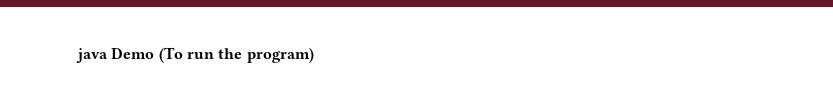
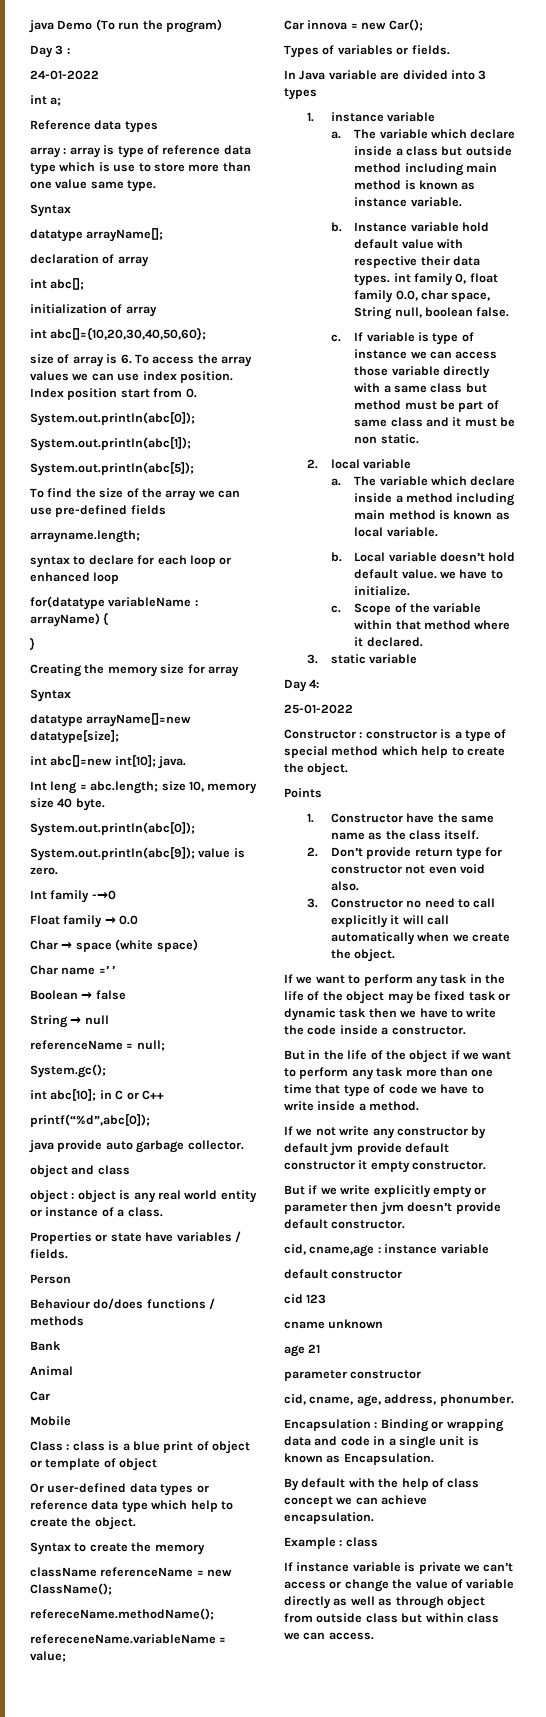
(314, 55) none -> [30,45,70,58] [30,70,99,80] [30,95,62,106] [30,120,158,133] [30,145,251,158] [30,162,251,175] [30,179,157,192] [30,204,71,217] [30,228,164,242] [30,254,149,267] [30,278,85,290] [30,304,157,317] [30,328,207,340] [30,354,252,367] [30,371,233,383] [30,388,197,400] [30,412,195,426] [30,437,191,451] [30,462,194,476] [30,488,240,501] [30,505,166,517] [30,530,140,543] [30,555,232,568] [30,572,120,584] [30,596,198,610] [30,613,109,627] [30,638,35,650] [30,664,239,677] [30,689,71,702] [30,713,192,727] [30,730,119,744] [30,755,187,769] [30,781,258,794] [30,798,105,811] [30,822,195,836] [30,847,245,861] [30,867,58,875] [30,890,116,903] [30,915,139,928] [30,939,198,952] [30,965,116,975] [30,990,126,1000] [30,1015,109,1028] [30,1040,165,1051] [30,1064,106,1078] [30,1089,164,1101] [30,1114,150,1127] [29,1140,244,1153] [30,1165,130,1178] [30,1190,257,1203] [30,1207,163,1217] [30,1231,241,1244] [30,1249,68,1259] [30,1274,71,1284] [30,1298,216,1310] [30,1316,84,1326] [30,1341,61,1351] [30,1366,73,1376] [30,1391,50,1401] [30,1416,71,1426] [30,1441,250,1454] [30,1458,158,1471] [30,1483,209,1496] [30,1500,233,1513] [30,1517,136,1530] [30,1542,205,1555] [30,1567,233,1577] [30,1583,112,1595] [30,1608,214,1620] [30,1634,227,1644] [30,1651,66,1662] [284,19,423,31] [284,45,450,58] [284,70,487,80] [284,88,317,100] [307,112,436,122] [330,129,516,139] [354,146,512,156] [354,163,497,176] [354,180,476,190] [354,197,462,207] [330,222,489,232] [354,239,463,249] [354,256,480,268] [354,273,498,286] [354,290,491,303] [354,307,510,320] [330,332,474,345] [354,349,498,359] [354,366,490,379] [354,383,487,393] [354,400,499,412] [354,417,515,427] [354,434,419,444] [307,459,412,469] [330,476,516,486] [354,493,516,506] [354,510,510,520] [354,527,438,537] [330,552,516,562] [354,569,503,579] [354,586,411,596] [330,603,482,615] [354,620,511,630] [354,637,423,647] [307,654,418,664] [284,679,320,692] [284,704,353,714] [284,729,507,742] [284,746,505,758] [284,763,349,776] [284,788,322,798] [307,813,494,823] [330,830,480,840] [307,847,503,860] [330,864,485,874] [330,881,359,891] [307,898,496,908] [330,915,449,928] [330,932,510,945] [330,949,396,962] [284,974,505,987] [284,991,510,1004] [284,1008,497,1021] [284,1025,466,1035] [284,1050,512,1063] [284,1067,494,1080] [284,1084,484,1097] [284,1101,420,1111] [284,1126,487,1139] [284,1143,450,1156] [284,1160,487,1173] [284,1185,487,1198] [284,1202,501,1215] [284,1219,406,1229] [284,1244,489,1257] [284,1269,403,1279] [284,1294,327,1304] [284,1319,384,1329] [284,1344,321,1357] [284,1370,422,1381] [284,1394,514,1407] [284,1419,504,1432] [284,1436,479,1449] [284,1453,434,1465] [284,1478,480,1491] [284,1495,428,1507] [284,1512,374,1524] [284,1537,378,1549] [284,1562,514,1574] [284,1579,515,1592] [284,1596,485,1609] [284,1613,499,1623] [284,1632,374,1640] // Day 3 : // 24-01-2022 // int a; // Reference data types // array : array is type of reference data type which is use to store more than one value same type. // Syntax // datatype arrayName[]; // declaration of array // int abc[]; // initialization of array // int abc[]={10,20,30,40,50,60}; // size of array is 6. To access the array values we can use index position. Index position start from 0. // System.out.println(abc[0]); // System.out.println(abc[1]); // System.out.println(abc[5]); // To find the size of the array we can use pre-defined fields // arrayname.length; // syntax to declare for each loop or enhanced loop // for(datatype variableName : arrayName) { // } // Creating the memory size for array // Syntax // datatype arrayName[]=new datatype[size]; // int abc[]=new int[10]; java. // Int leng = abc.length; size 10, memory size 40 byte. // System.out.println(abc[0]); // System.out.println(abc[9]); value is zero. // Int family -→0 // Float family → 0.0 // Char → space (white space) // Char name =’ ’ // Boolean → false // String → null // referenceName = null; // System.gc(); // int abc[10]; in C or C++ // printf(“%d”,abc[0]); // java provide auto garbage collector. // object and class // object : object is any real world entity or instance of a class. // Properties or state have variables / fields. // Person // Behaviour do/does functions / methods // Bank // Animal // Car // Mobile // Class : class is a blue print of object or template of object // Or user-defined data types or reference data type which help to create the object. // Syntax to create the memory // className referenceName = new ClassName(); // refereceName.methodName(); // refereceneName.variableName = value; // Car innova = new Car(); // Types of variables or fields. // In Java variable are divided into 3 types // 1. instance variable // a. The variable which declare inside a class but outside method including main method is known as instance variable. // b. Instance variable hold default value with respective their data types. int family 0, float family 0.0, char space, String null, boolean false. // c. If variable is type of instance we can access those variable directly with a same class but method must be part of same class and it must be non static. // 2. local variable // a. The variable which declare inside a method including main method is known as local variable. // b. Local variable doesn’t hold default value. we have to initialize. // c. Scope of the variable within that method where it declared. // 3. static variable // Day 4: // 25-01-2022 // Constructor : constructor is a type of special method which help to create the object. // Points // 1. Constructor have the same name as the class itself. // 2. Don’t provide return type for constructor not even void also. // 3. Constructor no need to call explicitly it will call automatically when we create the object. // If we want to perform any task in the life of the object may be fixed task or dynamic task then we have to write the code inside a constructor. // But in the life of the object if we want to perform any task more than one time that type of code we have to write inside a method. // If we not write any constructor by default jvm provide default constructor it empty constructor. // But if we write explicitly empty or parameter then jvm doesn’t provide default constructor. // cid, cname,age : instance variable // default constructor // cid 123 // cname unknown // age 21 // parameter constructor // cid, cname, age, address, phonumber. // Encapsulation : Binding or wrapping data and code in a single unit is known as Encapsulation. // By default with the help of class concept we can achieve encapsulation. // Example : class // If instance variable is private we can’t access or change the value of variable directly as well as through object from outside class but within class we can access.

